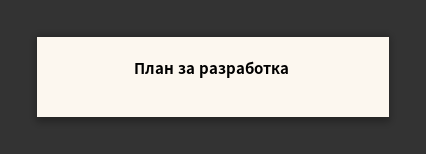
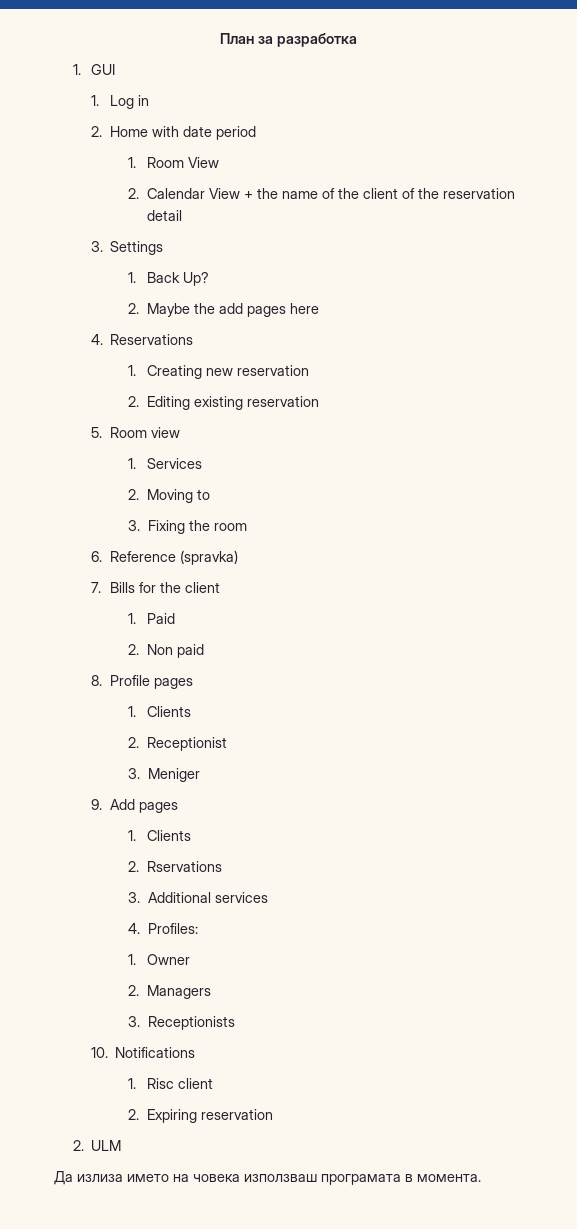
(290, 69) none -> [72,64,116,75] [91,95,149,109] [91,126,256,140] [128,157,219,168] [128,188,515,199] [146,210,182,221] [91,241,164,255] [128,272,209,286] [128,303,319,317] [91,334,194,345] [128,365,309,379] [128,396,319,410] [91,427,180,438] [128,458,202,469] [128,489,210,503] [128,520,247,534] [91,550,238,565] [91,582,220,593] [128,613,175,624] [128,644,204,658] [91,675,193,689] [128,706,191,717] [128,737,227,751] [128,768,200,782] [91,799,178,813] [128,830,191,841] [128,861,222,872] [128,892,268,903] [128,923,198,934] [128,954,190,965] [128,985,211,999] [128,1016,235,1030] [91,1047,196,1058] [128,1078,213,1089] [128,1109,273,1123] [72,1140,122,1151] [54,1171,481,1185] // 1. GUI // 1. Log in // 2. Home with date period // 1. Room View // 2. Calendar View + the name of the client of the reservation detail // 3. Settings // 1. Back Up? // 2. Maybe the add pages here // 4. Reservations // 1. Creating new reservation // 2. Editing existing reservation // 5. Room view // 1. Services // 2. Moving to // 3. Fixing the room // 6. Reference (spravka) // 7. Bills for the client // 1. Paid // 2. Non paid // 8. Profile pages // 1. Clients // 2. Receptionist // 3. Meniger // 9. Add pages // 1. Clients // 2. Rservations // 3. Additional services // 4. Profiles: // 1. Owner // 2. Managers // 3. Receptionists // 10. Notifications // 1. Risc client // 2. Expiring reservation // 2. ULM // Да излиза името на човека използваш програмата в момента.

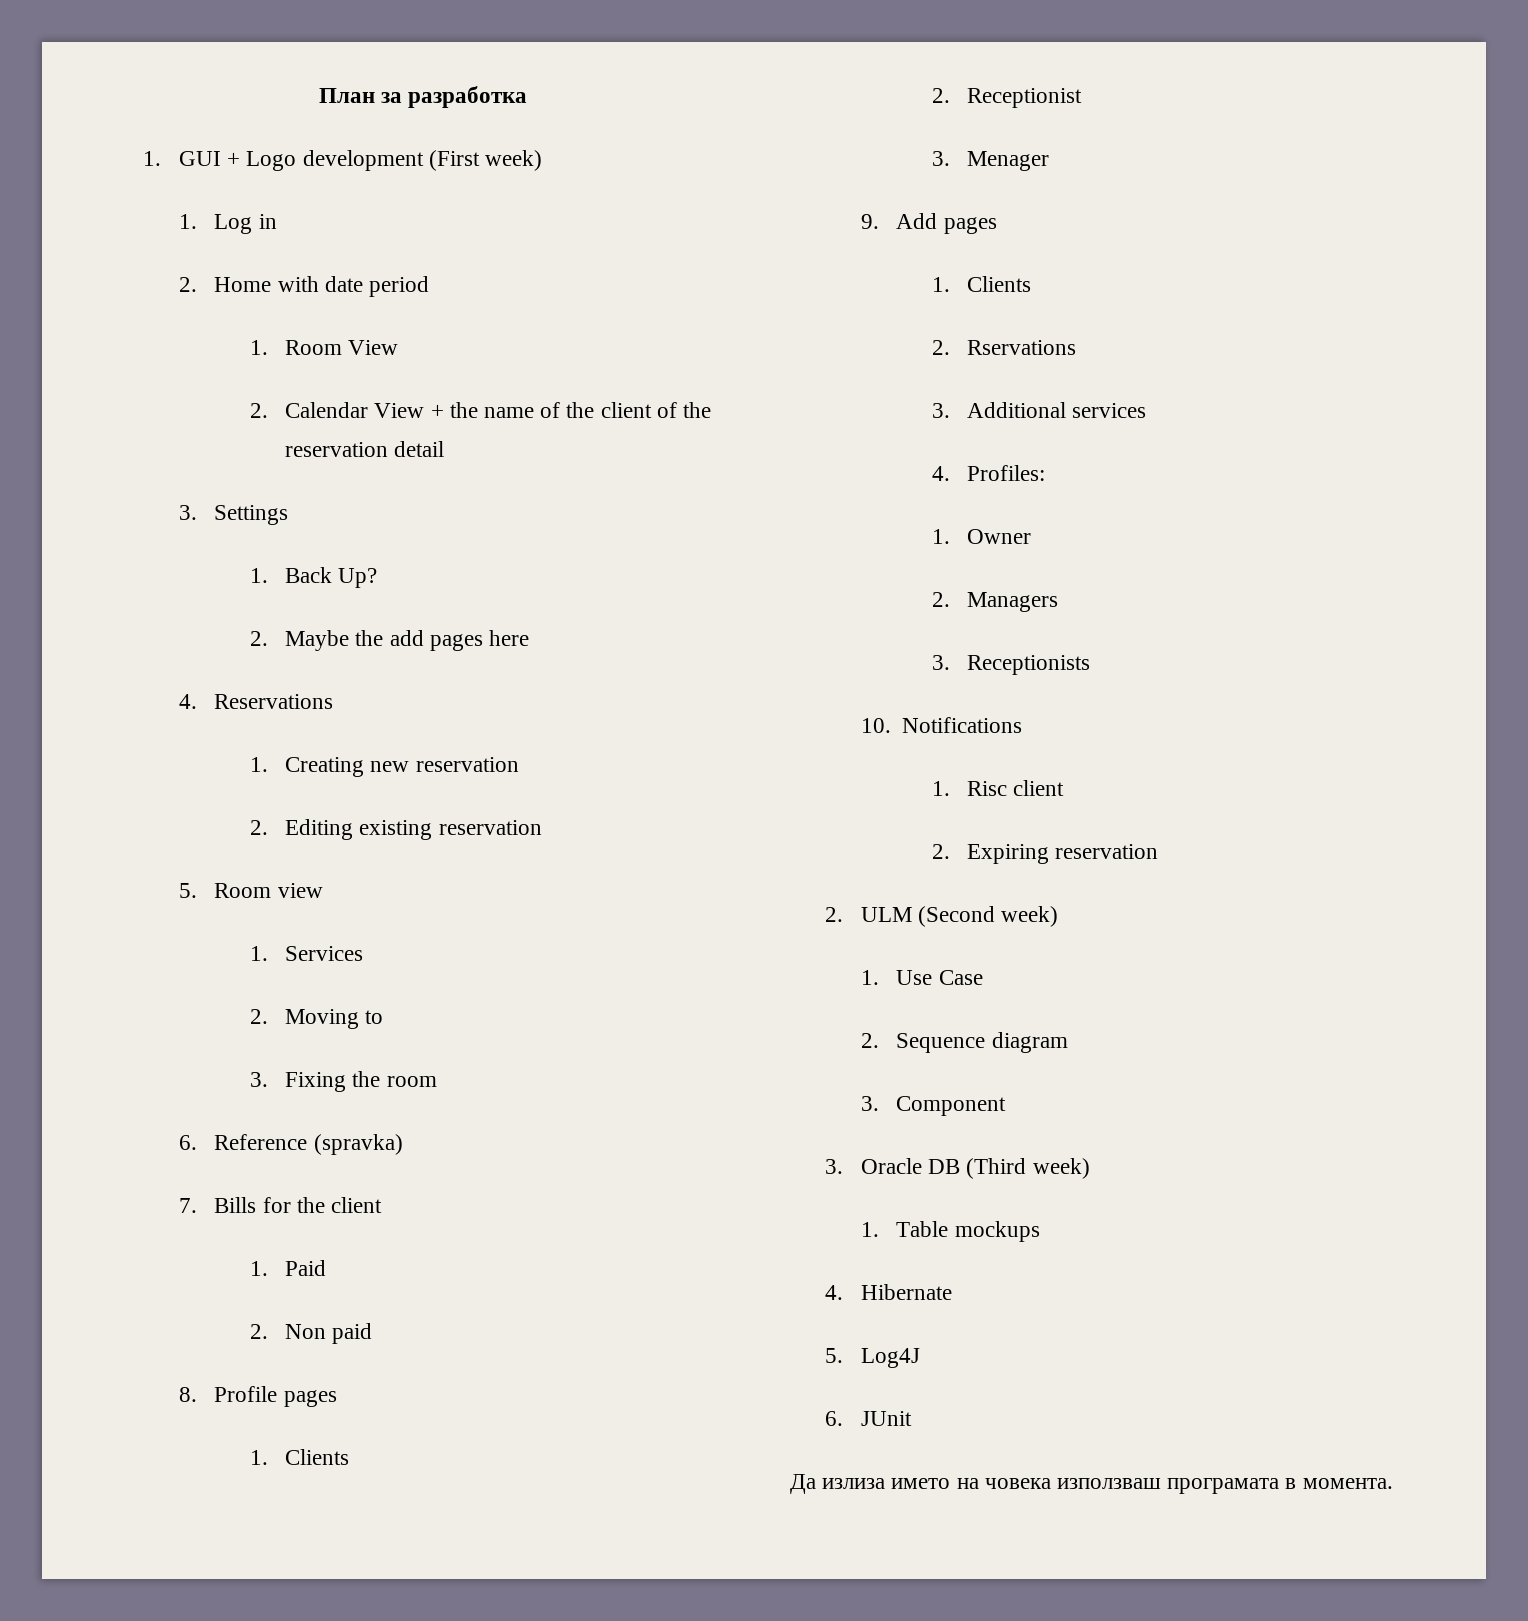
(116, 69) none -> [227,150,542,171] + Logo development (First week)
[147,768,200,782] Meniger -> [967,151,1050,171] Menager
(122, 1145) none -> [918,906,1059,927] [860,970,983,985] [860,1032,1068,1053] [860,1096,1007,1116] [825,1158,1090,1179] [860,1221,1040,1242] [825,1284,952,1300] [825,1348,920,1368] [825,1411,912,1426] (Second week) // 1. Use Case // 2. Sequence diagram // 3. Component // 3. Oracle DB (Third week) // 1. Table mockups // 4. Hibernate // 5. Log4J // 6. JUnit

